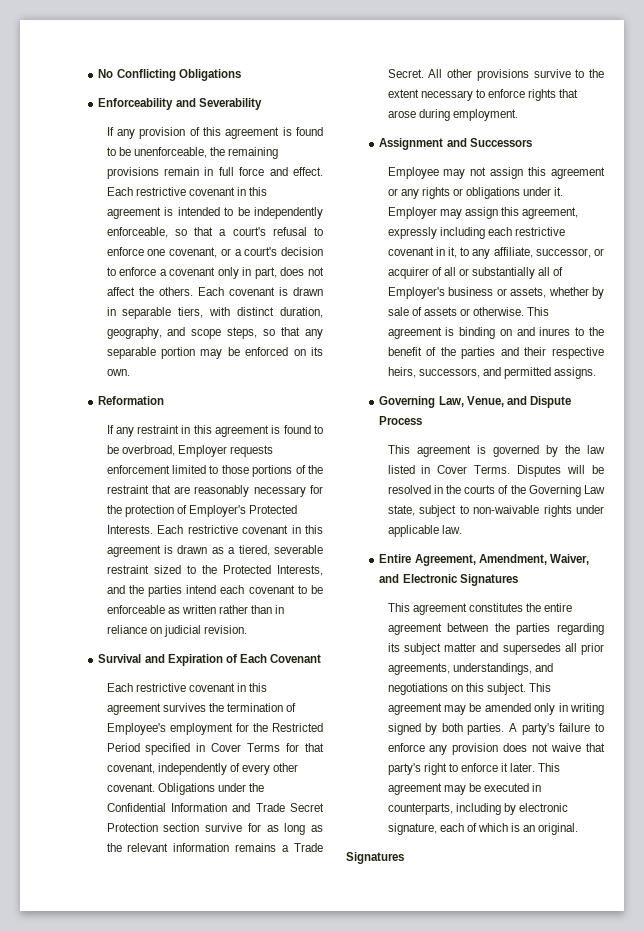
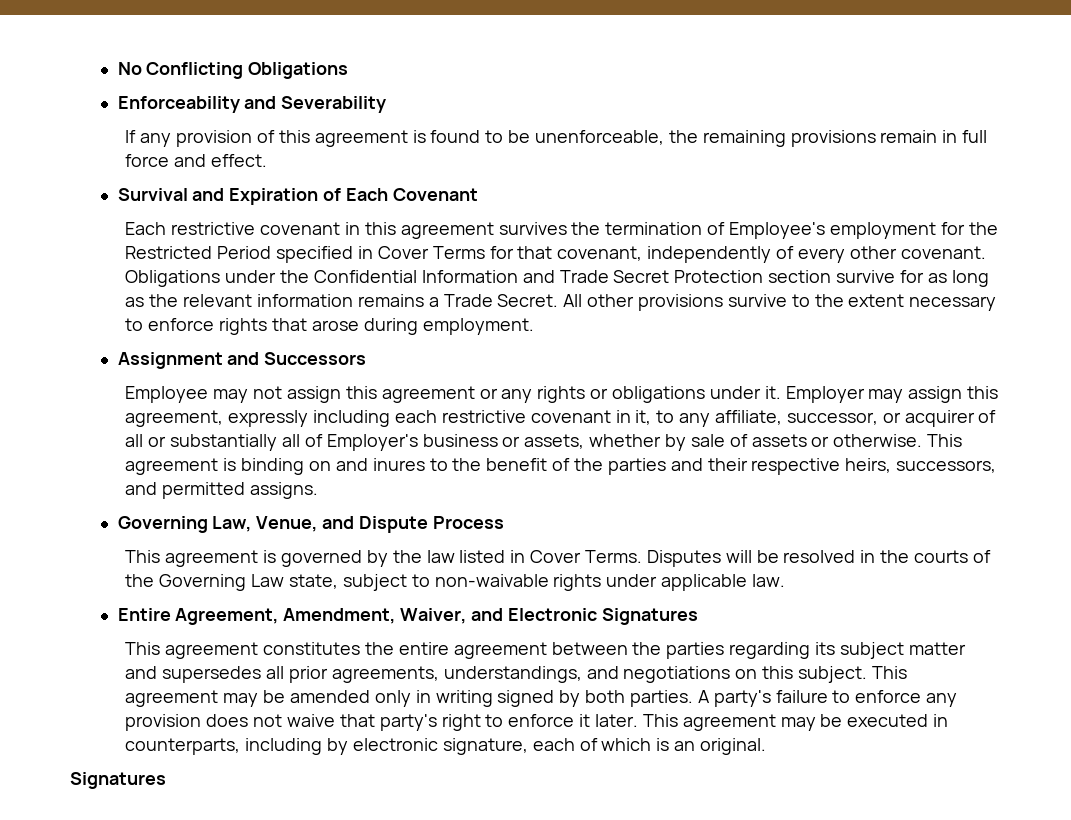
[106,187,267,196] [106,207,323,219] [106,227,323,238] [106,247,323,258] [106,267,324,279] [106,287,323,296] [106,307,323,319] [106,327,323,339] [106,347,323,359] [106,369,130,376] [98,396,165,405] [106,425,323,437] [106,445,273,457] [106,465,323,477] [106,485,323,497] [106,505,297,517] [106,525,323,534] [106,545,323,557] [106,565,323,576] [106,585,323,597] [106,605,285,614] [106,625,247,637] Each restrictive covenant in this agreement is intended to be independently enforceable, so that a court's refusal to enforce one covenant, or a court's decision to enforce a covenant only in part, does not affect the others. Each covenant is drawn in separable tiers, with distinct duration, geography, and scope steps, so that any separable portion may be enforced on its own. // Reformation // If any restraint in this agreement is found to be overbroad, Employer requests enforcement limited to those portions of the restraint that are reasonably necessary for the protection of Employer's Protected Interests. Each restrictive covenant in this agreement is drawn as a tiered, severable restraint sized to the Protected Interests, and the parties intend each covenant to be enforceable as written rather than in reliance on judicial revision. -> (268, 160) none

